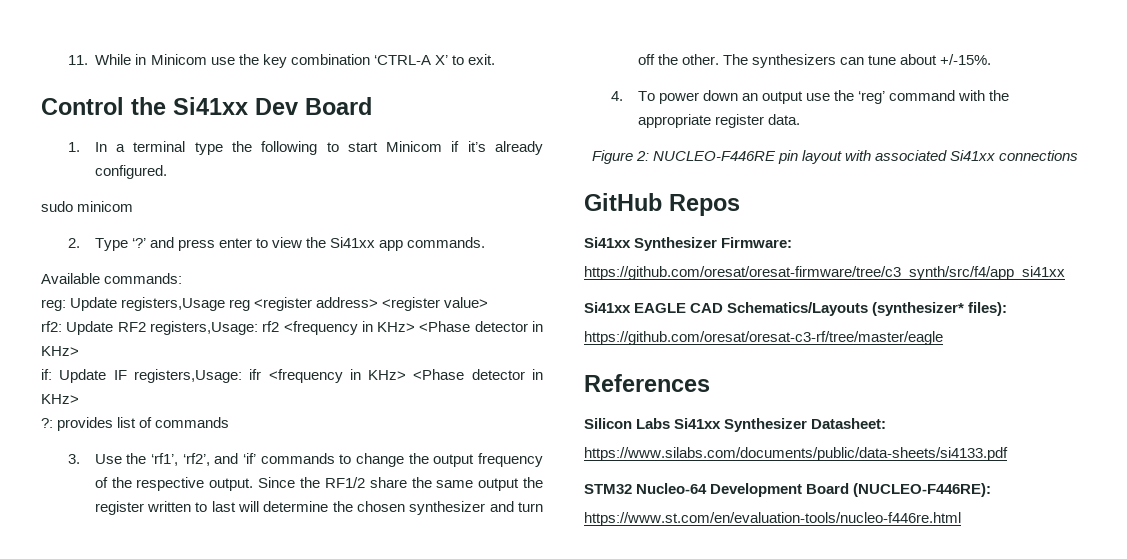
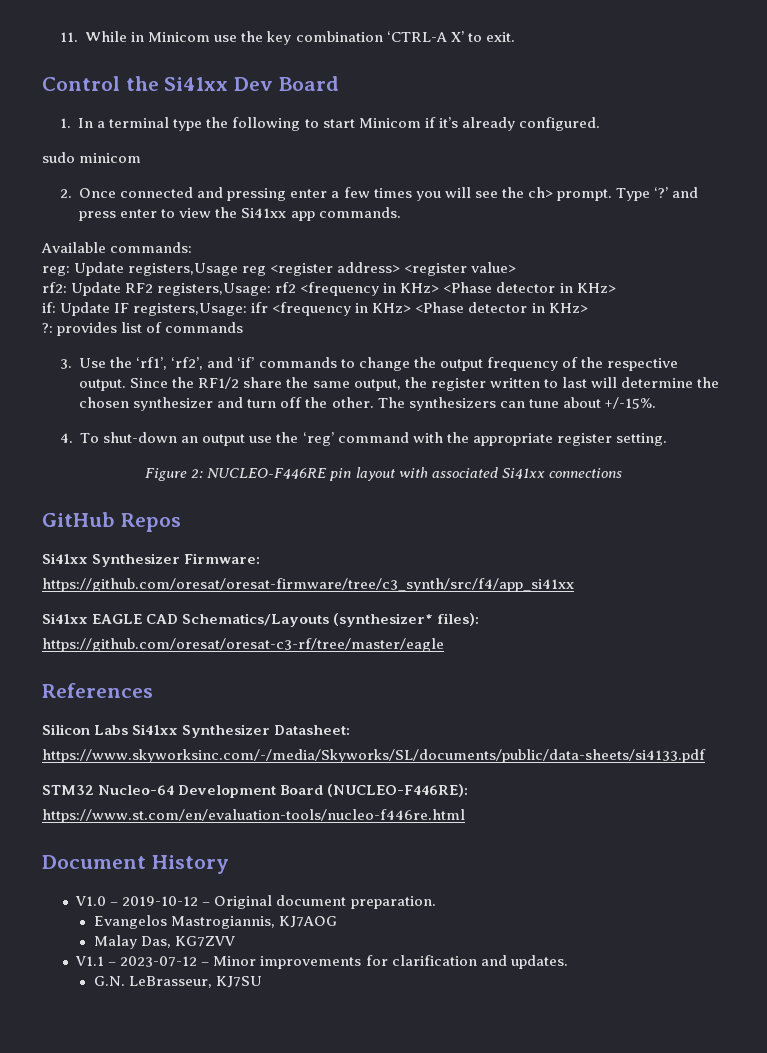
(80, 243) none -> [79,187,612,201] Once connected and pressing enter a few times you will see the ch> prompt.
[478,478,520,491] output -> [353,379,401,391] output,
[658,90,738,104] power down -> [103,432,178,443] shut-down
[767,114,800,125] data. -> [615,433,667,446] setting.
[584,447,1008,461] https://www.silabs.com/documents/public/data-sheets/si4133.pdf -> [42,749,706,763] https://www.skyworksinc.com/-/media/Skyworks/SL/documents/public/data-sheets/si4133.pdf
(961, 519) none -> [42,855,229,874] [75,895,436,909] [93,915,338,929] [93,935,236,949] [75,955,568,969] [93,976,263,988] // Document History // V1.0 – 2019-10-12 – Original document preparation. // Evangelos Mastrogiannis, KJ7AOG // Malay Das, KG7ZVV // V1.1 – 2023-07-12 – Minor improvements for clarification and updates. // G.N. LeBrasseur, KJ7SU

